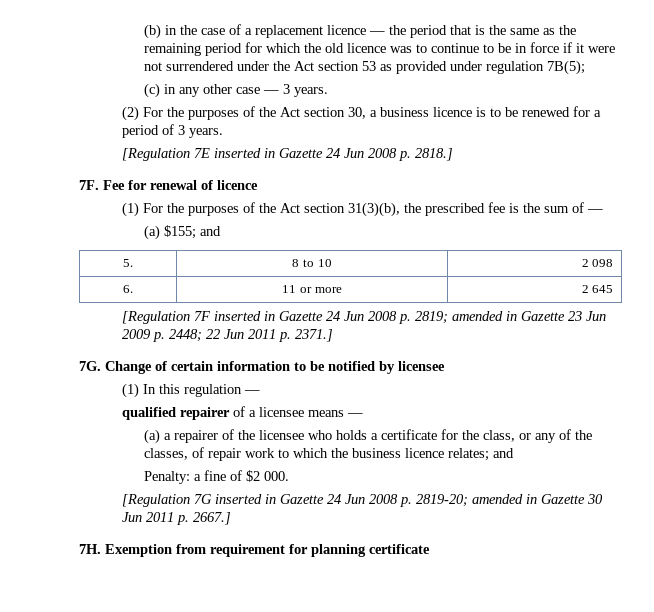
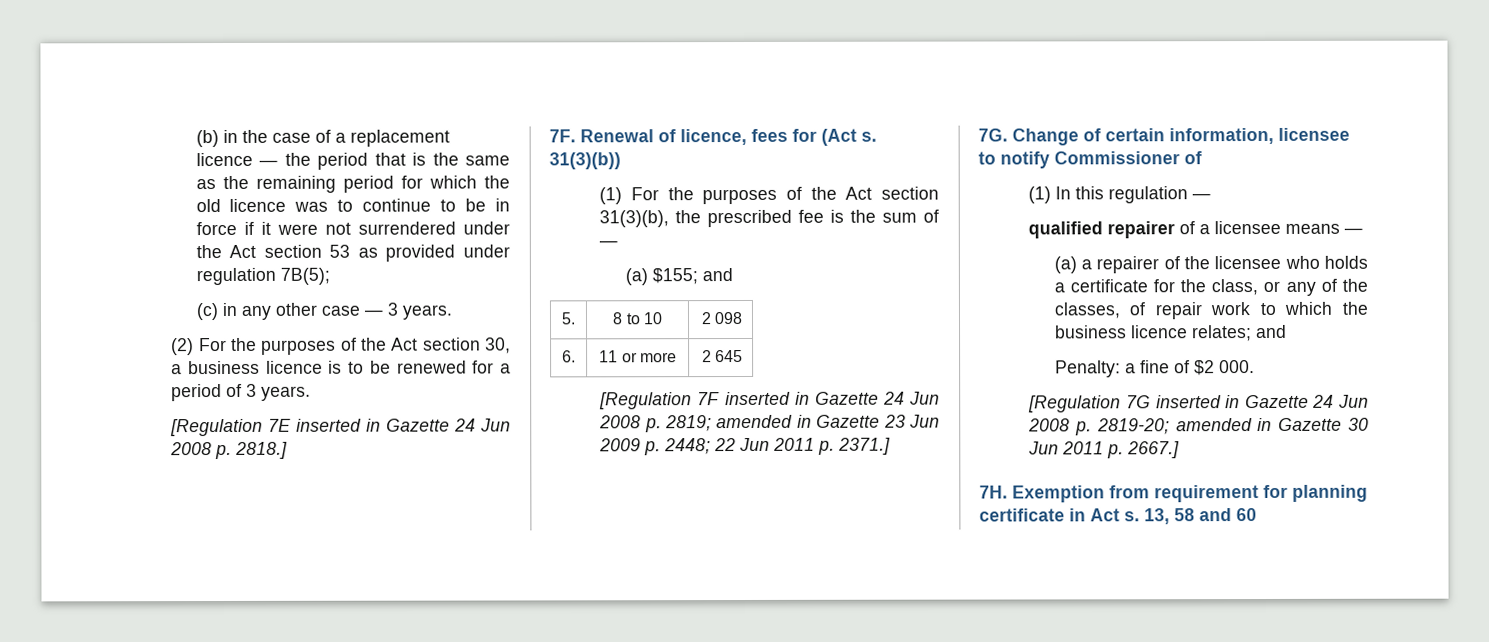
[103,180,258,190] Fee for renewal of licence -> [580,128,877,146] [549,152,621,170] Renewal of licence, fees for (Act s. 31(3)(b))
[217,361,445,374] information to be notified by licensee -> [1169,127,1350,145] [978,151,1202,169] information, licensee to notify Commissioner of
(430, 549) none -> [1069,508,1257,525] in Act s. 13, 58 and 60

